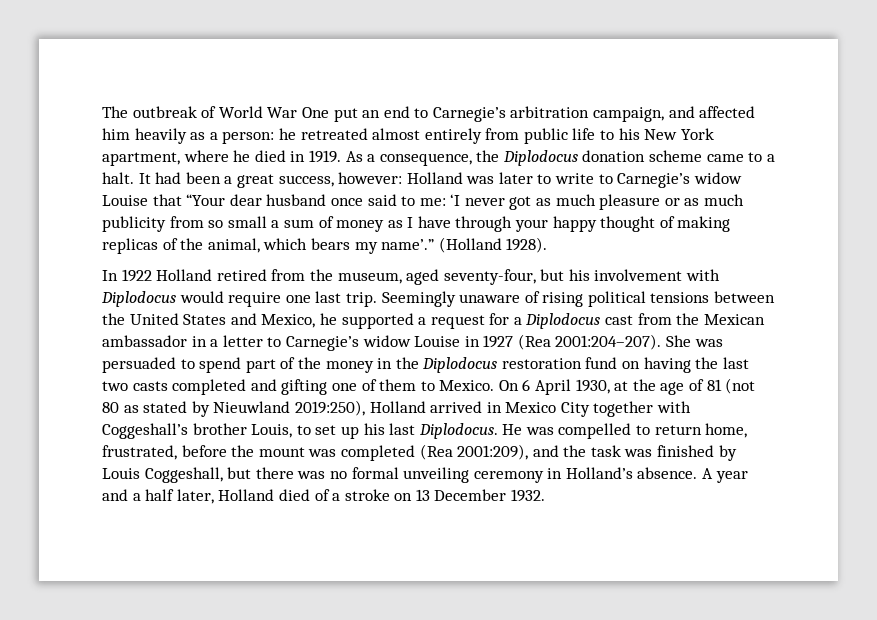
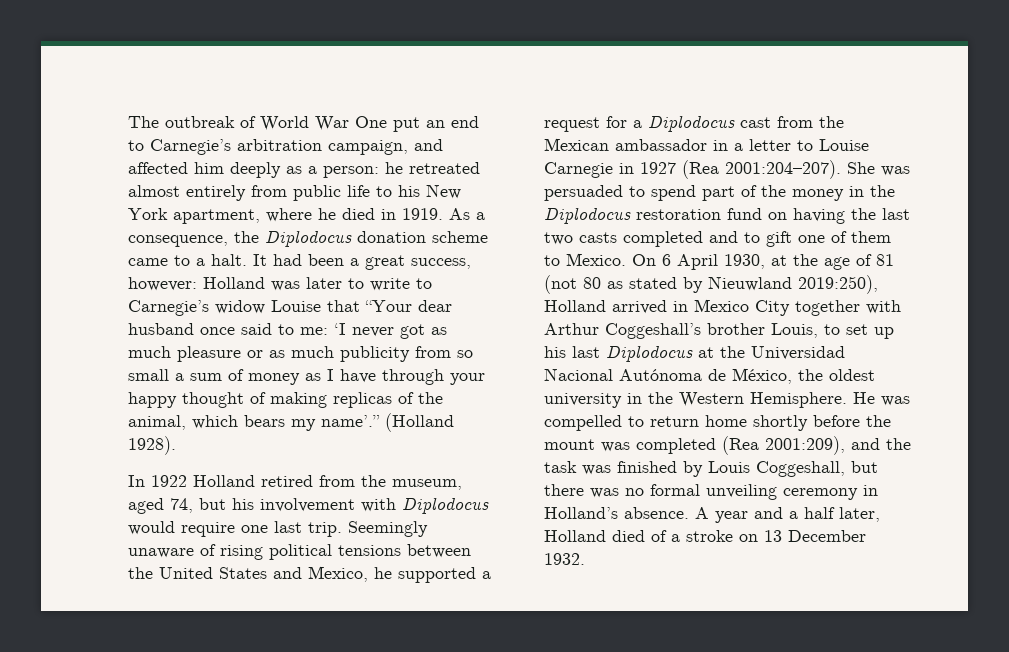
[134,128,187,144] heavily -> [230,162,281,178] deeply
[443,269,536,285] seventy-four, -> [170,498,193,513] 74,
[285,335,461,351] Carnegie’s widow Louise -> [819,139,869,151] [544,162,613,178] Louise Carnegie
[281,379,328,395] gifting -> [744,231,792,247] to gift
(692, 407) none -> [544,323,599,335] Arthur
[418,423,498,439] Diplodocus. -> [606,345,845,362] [544,368,875,384] [544,392,847,408] Diplodocus at the Universidad Nacional Autónoma de México, the oldest university in the Western Hemisphere.
[705,423,748,438] [102,445,177,460] home, frustrated, -> [705,415,808,431] home shortly

